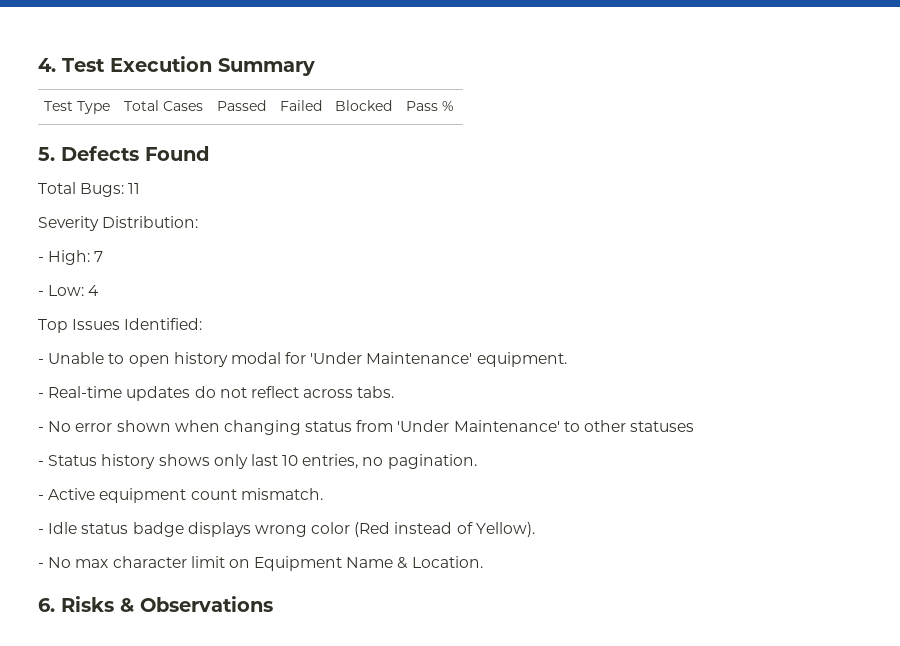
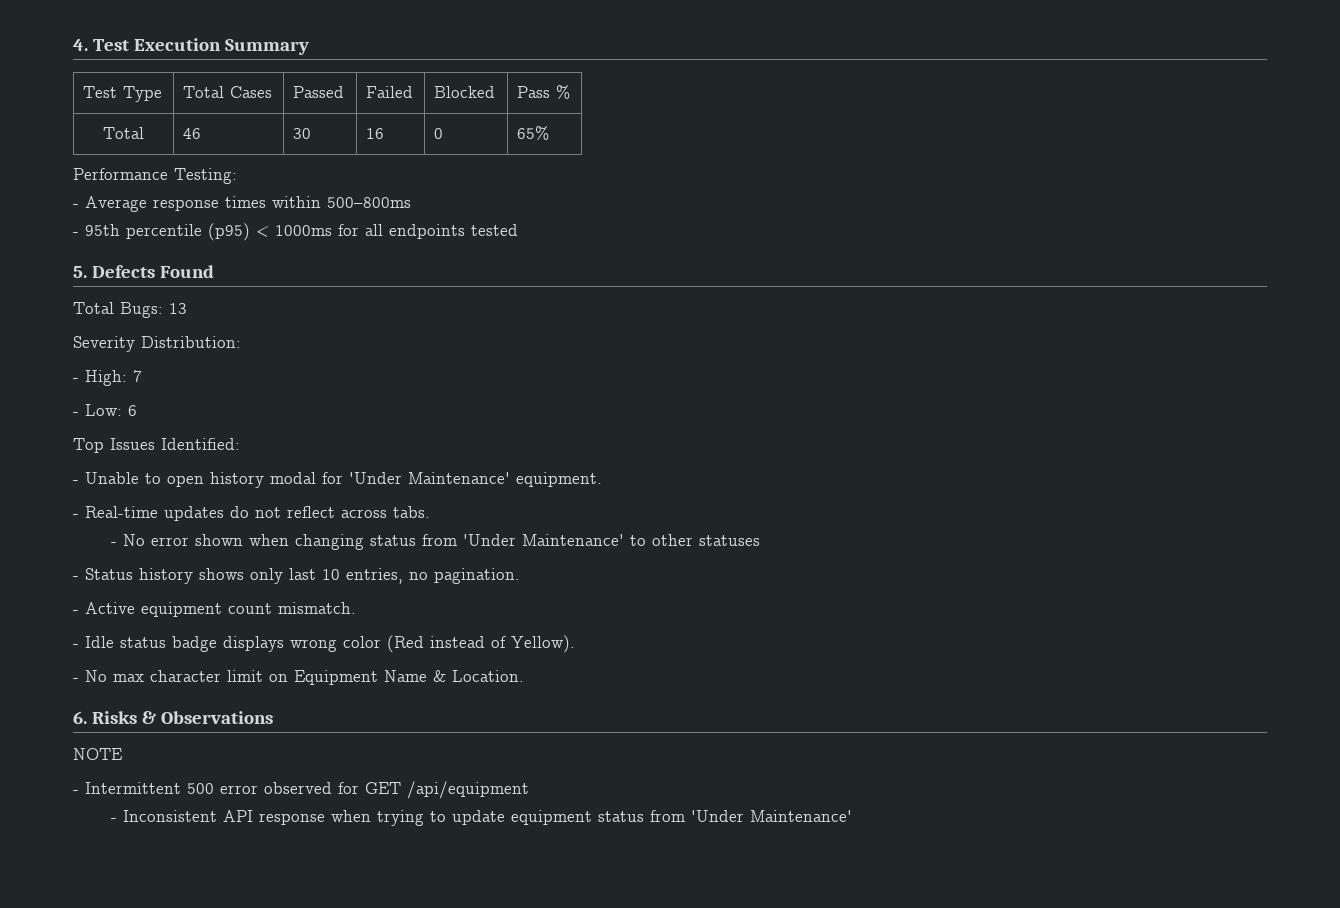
(455, 106) none -> [103,127,144,139] [183,128,202,139] [293,128,312,139] [366,128,385,139] [434,128,444,139] [517,126,550,140] [73,168,237,184] [73,196,411,212] [73,223,518,241] // Total | 46 | 30 | 16 | 0 | 65% // Performance Testing: // - Average response times within 500–800ms // - 95th percentile (p95) < 1000ms for all endpoints tested
[128,183,141,194] 11 -> [169,303,187,314] 13
[88,285,100,296] 4 -> [128,405,137,416] 6
(273, 604) none -> [73,748,122,760] [73,781,529,799] [111,810,853,826] // NOTE // - Intermittent 500 error observed for GET /api/equipment // - Inconsistent API response when trying to update equipment status from 'Under Maintenance'

